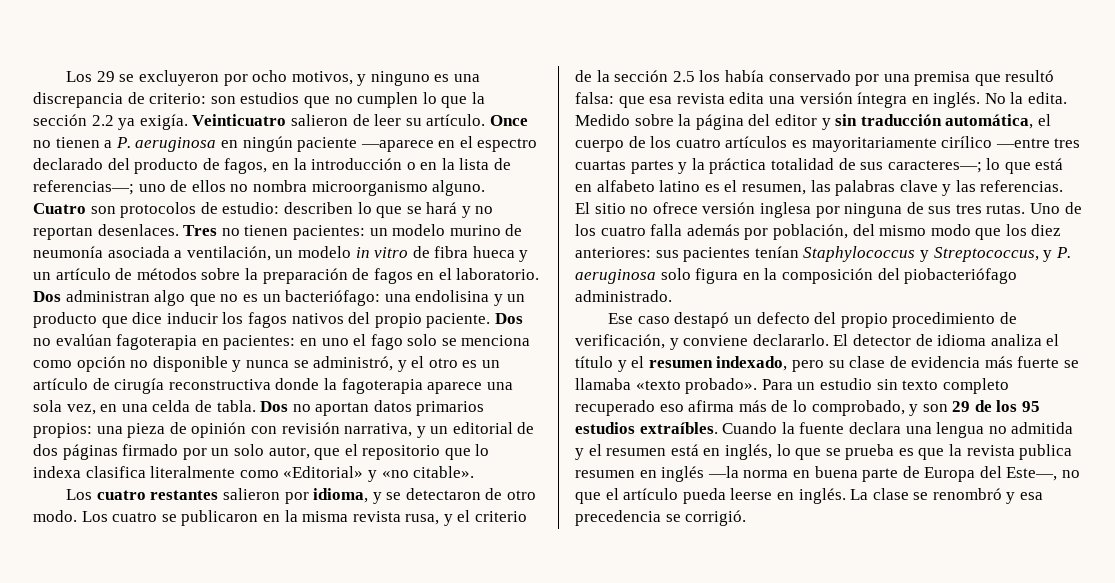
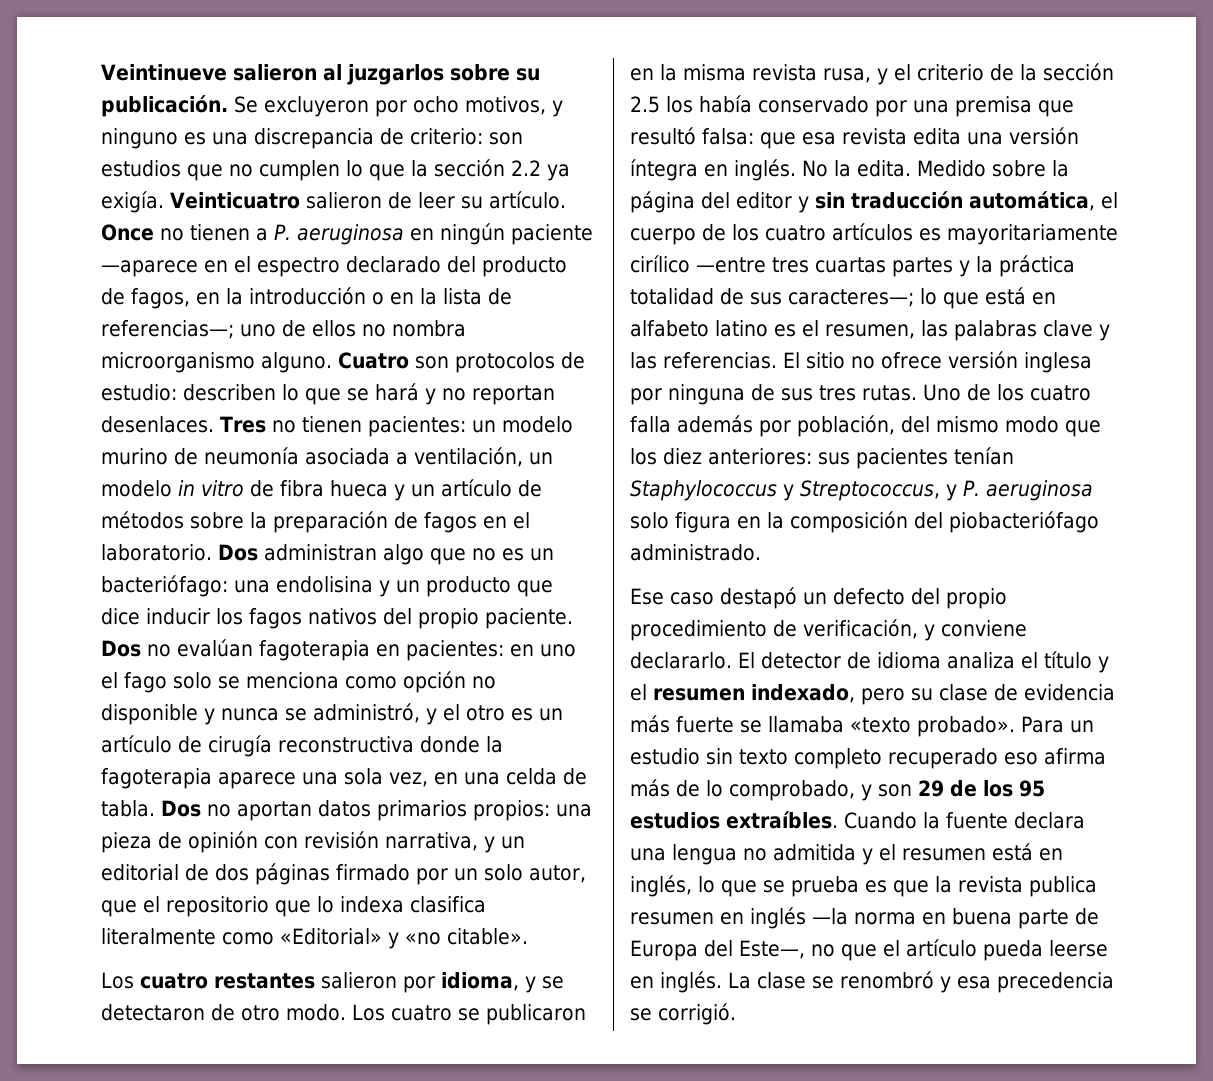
[66,71,135,82] Los 29 se -> [101,64,540,85] [101,95,258,117] Veintinueve salieron al juzgarlos sobre su publicación. Se

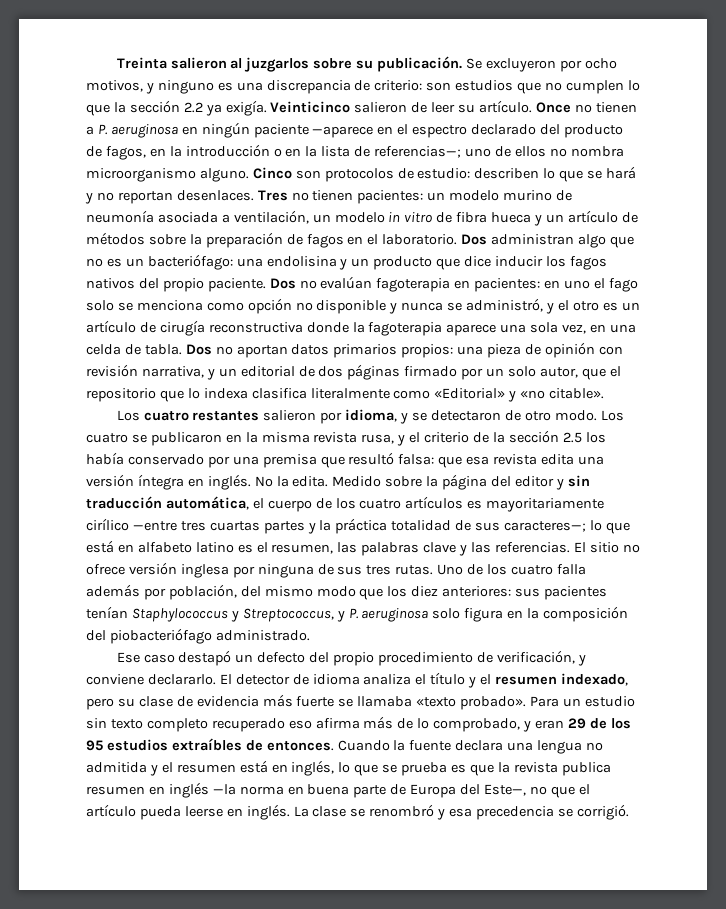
[101,64,227,81] Veintinueve -> [116,57,167,69] Treinta
[170,192,300,209] Veinticuatro -> [270,101,351,113] Veinticinco
[338,352,409,369] Cuatro -> [252,167,292,179] Cinco
[878,784,912,797] son -> [535,720,565,729] eran
[726,811,838,829] extraíbles. -> [171,738,334,751] extraíbles de entonces.

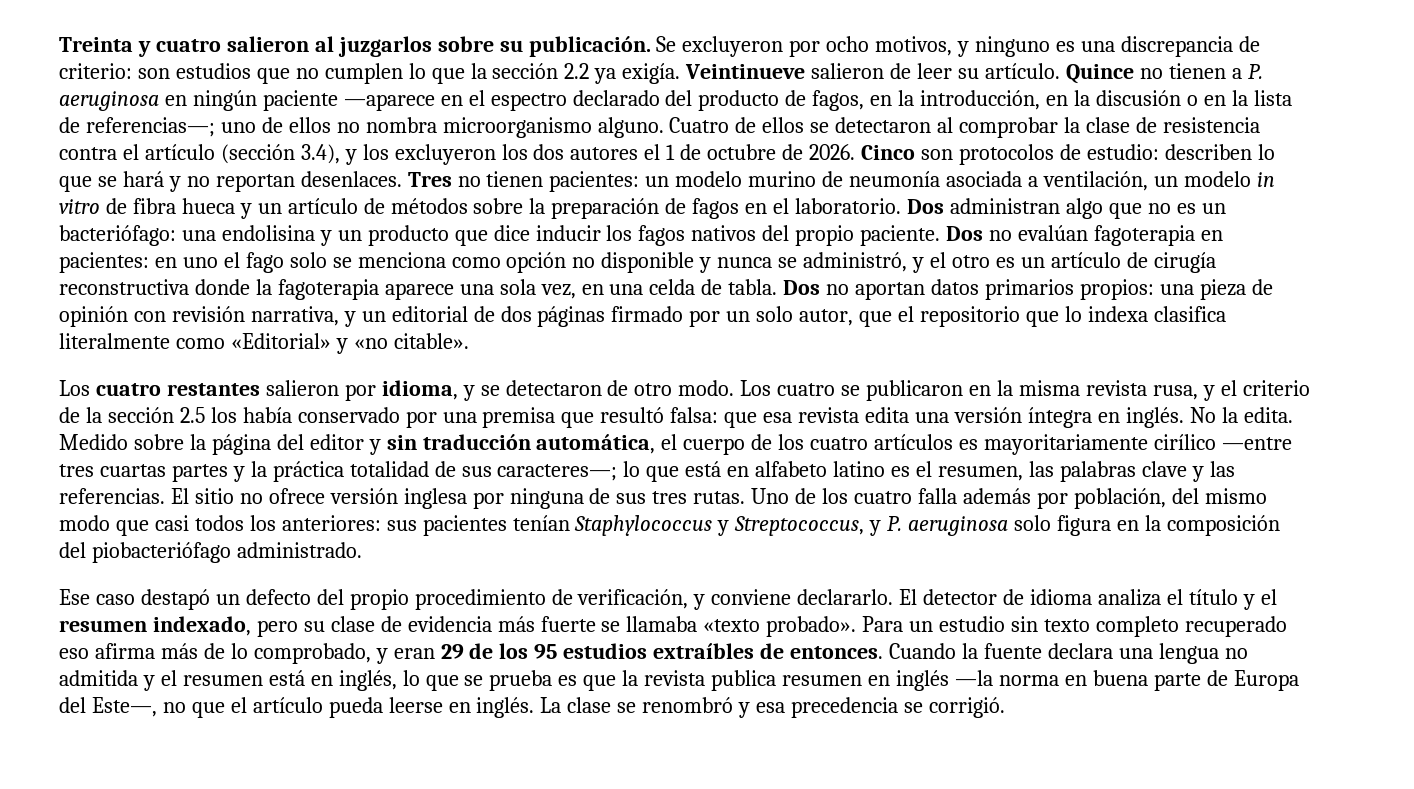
(167, 63) none -> [137,39,221,57] y cuatro
[270,101,351,113] Veinticinco -> [685,64,806,79] Veintinueve
[535,102,571,113] Once -> [1065,64,1134,84] Quince
[185,144,270,157] introducción -> [920,90,1181,110] introducción, en la discusión
(249, 175) none -> [669,117,1260,138] [59,144,856,165] Cuatro de ellos se detectaron al comprobar la clase de resistencia contra el artículo (sección 3.4), y los excluyeron los dos autores el 1 de octubre de 2026.
[387,586,439,597] los diez -> [154,515,276,531] casi todos los

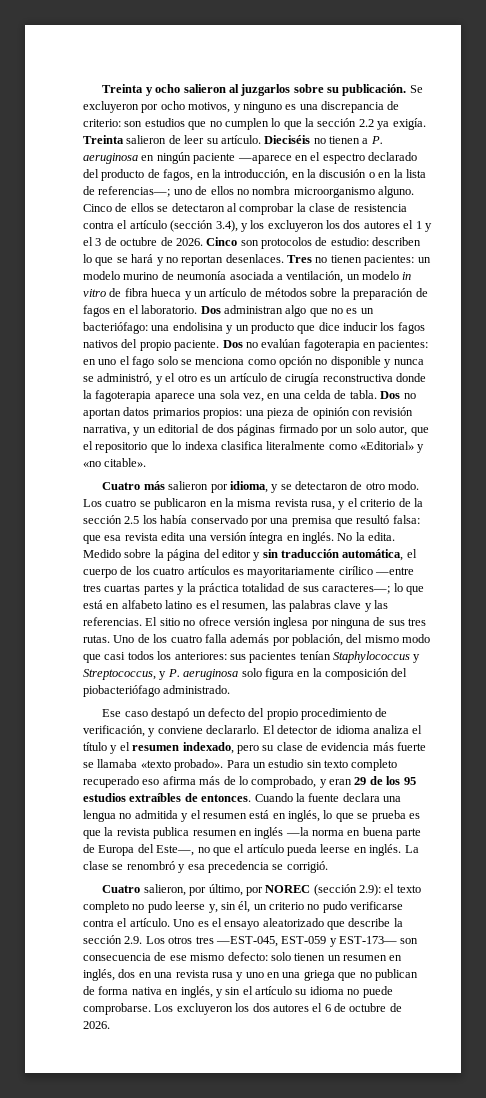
[155,39,221,52] cuatro -> [155,84,181,93] ocho
[685,64,806,79] Veintinueve -> [83,135,124,144] Treinta
[1065,64,1134,84] Quince -> [264,135,311,144] Dieciséis
[669,117,730,133] Cuatro -> [83,204,112,212] Cinco
(676, 152) none -> [424,223,432,232] [83,237,102,246] y el 3
[59,380,260,396] Los cuatro restantes -> [102,481,165,490] Cuatro más
(1005, 707) none -> [102,884,421,896] [83,901,404,913] [83,918,403,930] [83,935,419,947] [83,952,403,961] [83,969,418,981] [83,986,393,998] [83,1003,402,1015] [83,1021,110,1029] // Cuatro salieron, por último, por NOREC (sección 2.9): el texto completo no pudo leerse y, sin él, un criterio no pudo verificarse contra el artículo. Uno es el ensayo aleatorizado que describe la sección 2.9. Los otros tres —EST-045, EST-059 y EST-173— son consecuencia de ese mismo defecto: solo tienen un resumen en inglés, dos en una revista rusa y uno en una griega que no publican de forma nativa en inglés, y sin el artículo su idioma no puede comprobarse. Los excluyeron los dos autores el 6 de octubre de 2026.

